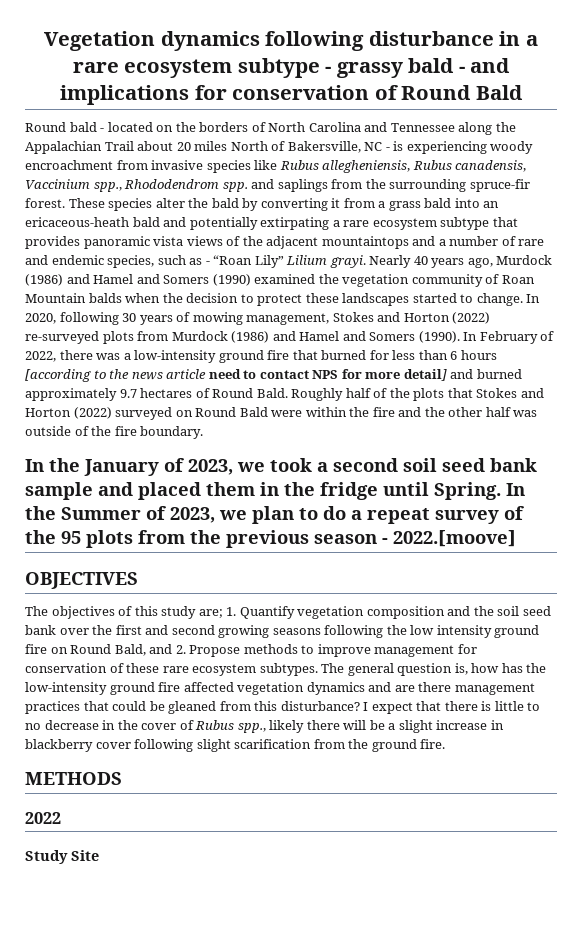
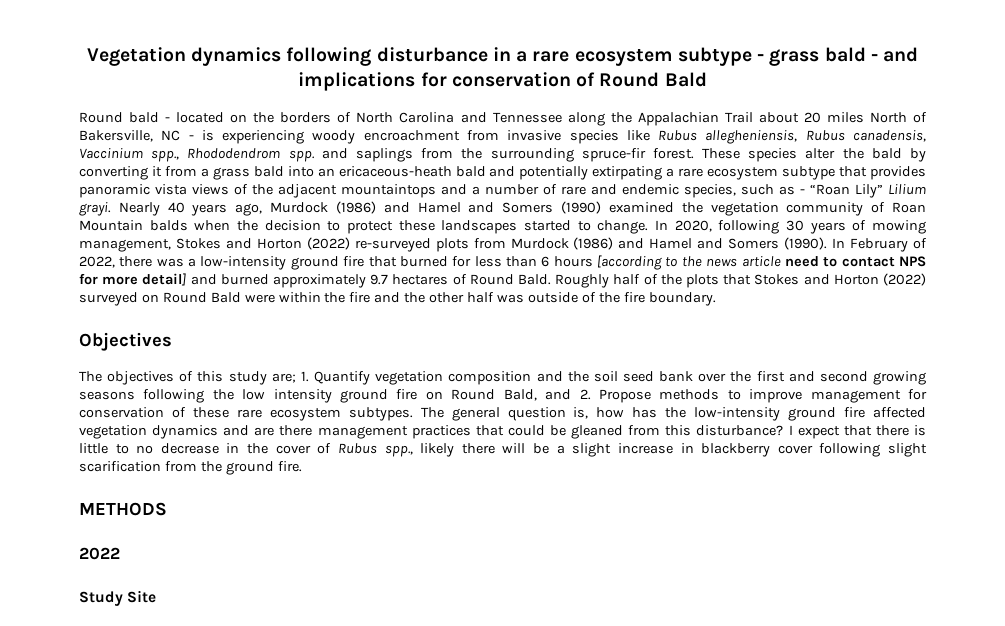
[336,61,403,78] grassy -> [769,49,820,66] grass
[25,458,537,476] [25,482,525,500] [25,506,524,524] [25,530,516,548] [25,572,138,589] In the January of 2023, we took a second soil seed bank sample and placed them in the fridge until Spring. In the Summer of 2023, we plan to do a repeat survey of the 95 plots from the previous season - 2022.[moove] // OBJECTIVES -> [79,332,172,351] Objectives

